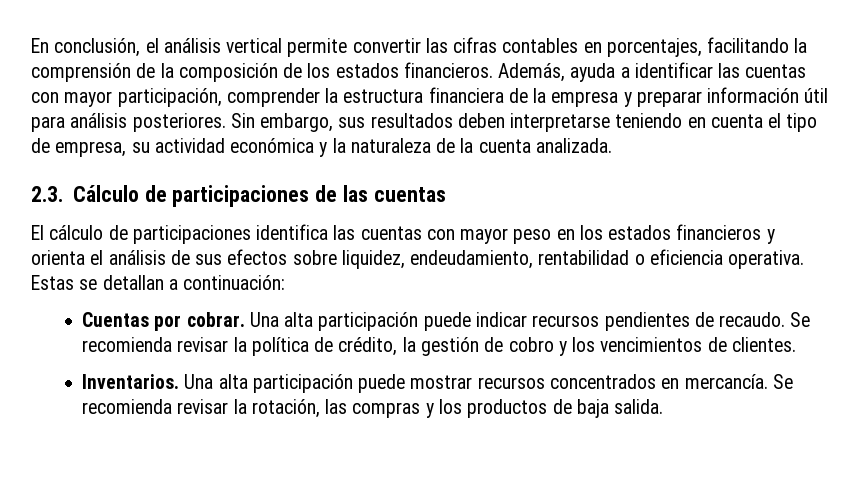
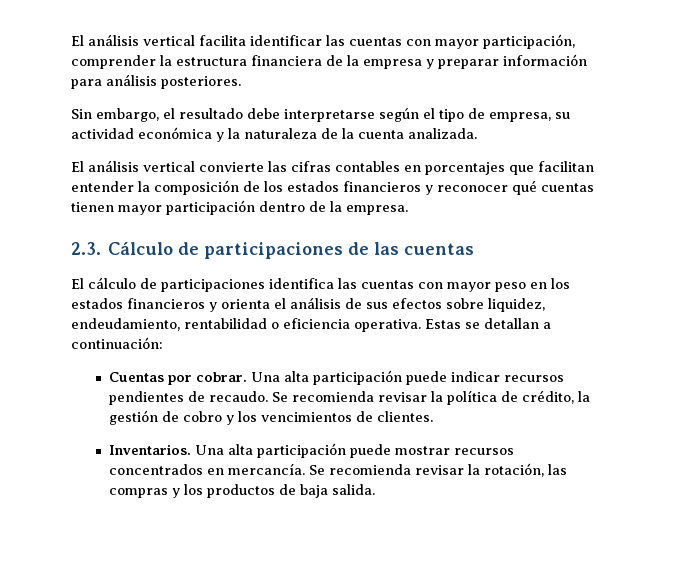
[31,37,808,57] [31,62,630,82] En conclusión, el análisis vertical permite convertir las cifras contables en porcentajes, facilitando la comprensión de la composición de los estados financieros. Además, ayuda a -> [71,34,246,46] El análisis vertical facilita
[804,88,829,103] útil -> (587, 60) none
(226, 122) none -> (241, 82) //
[338,113,763,132] sus resultados deben interpretarse teniendo en cuenta -> [163,108,419,122] el resultado debe interpretarse según
(612, 145) none -> [71,160,594,175] [71,180,594,195] [71,200,408,215] // El análisis vertical convierte las cifras contables en porcentajes que facilitan entender la composición de los estados financieros y reconocer qué cuentas tienen mayor participación dentro de la empresa.

